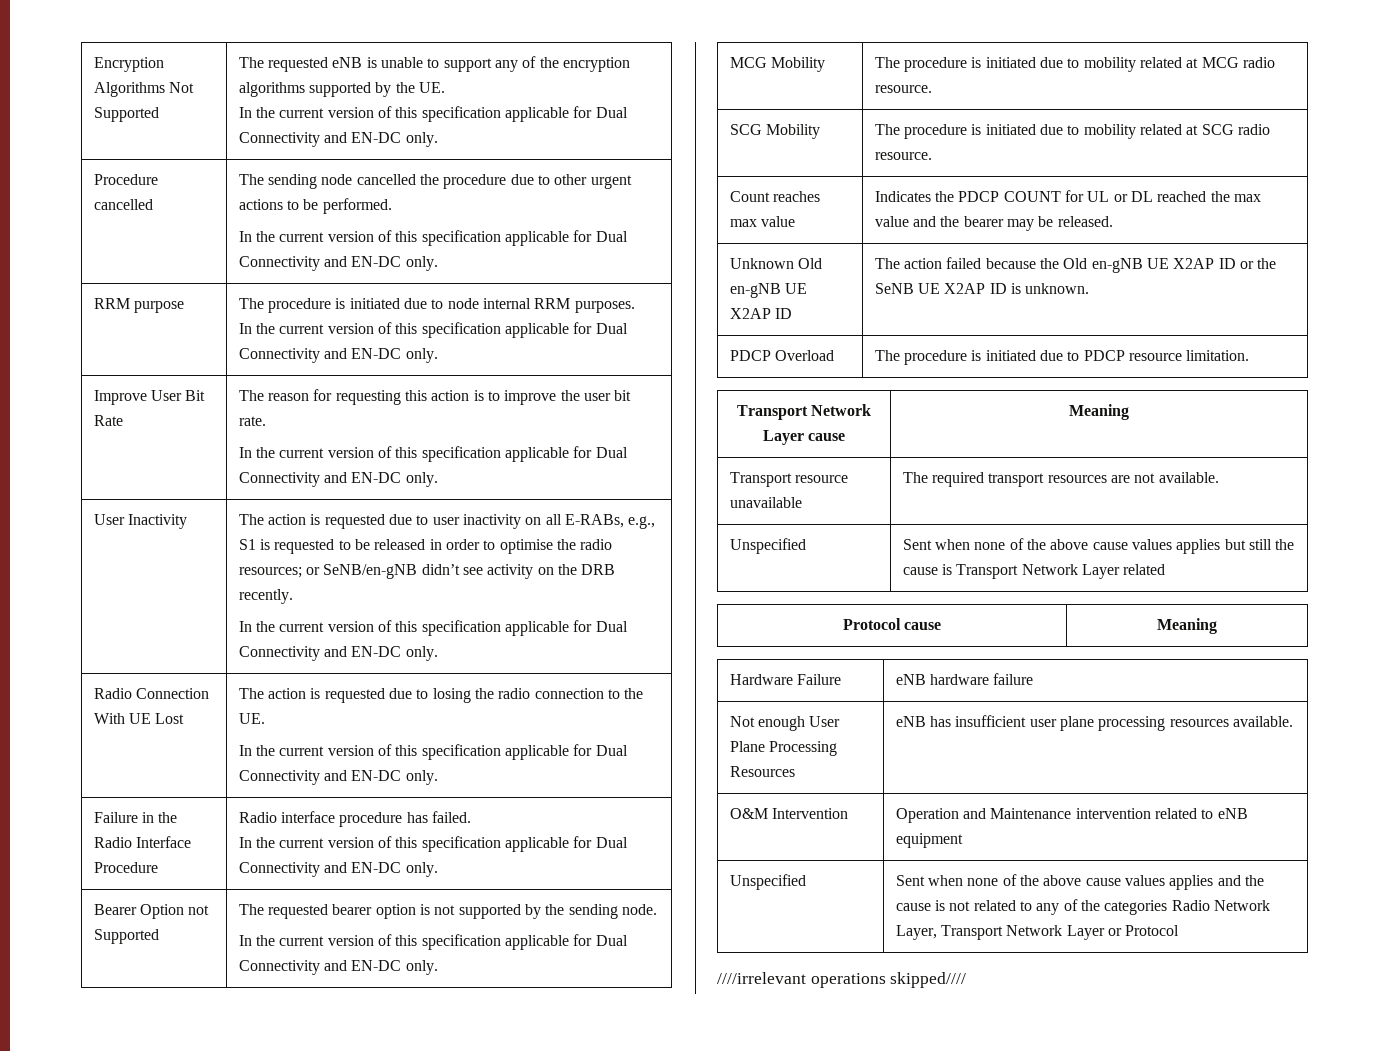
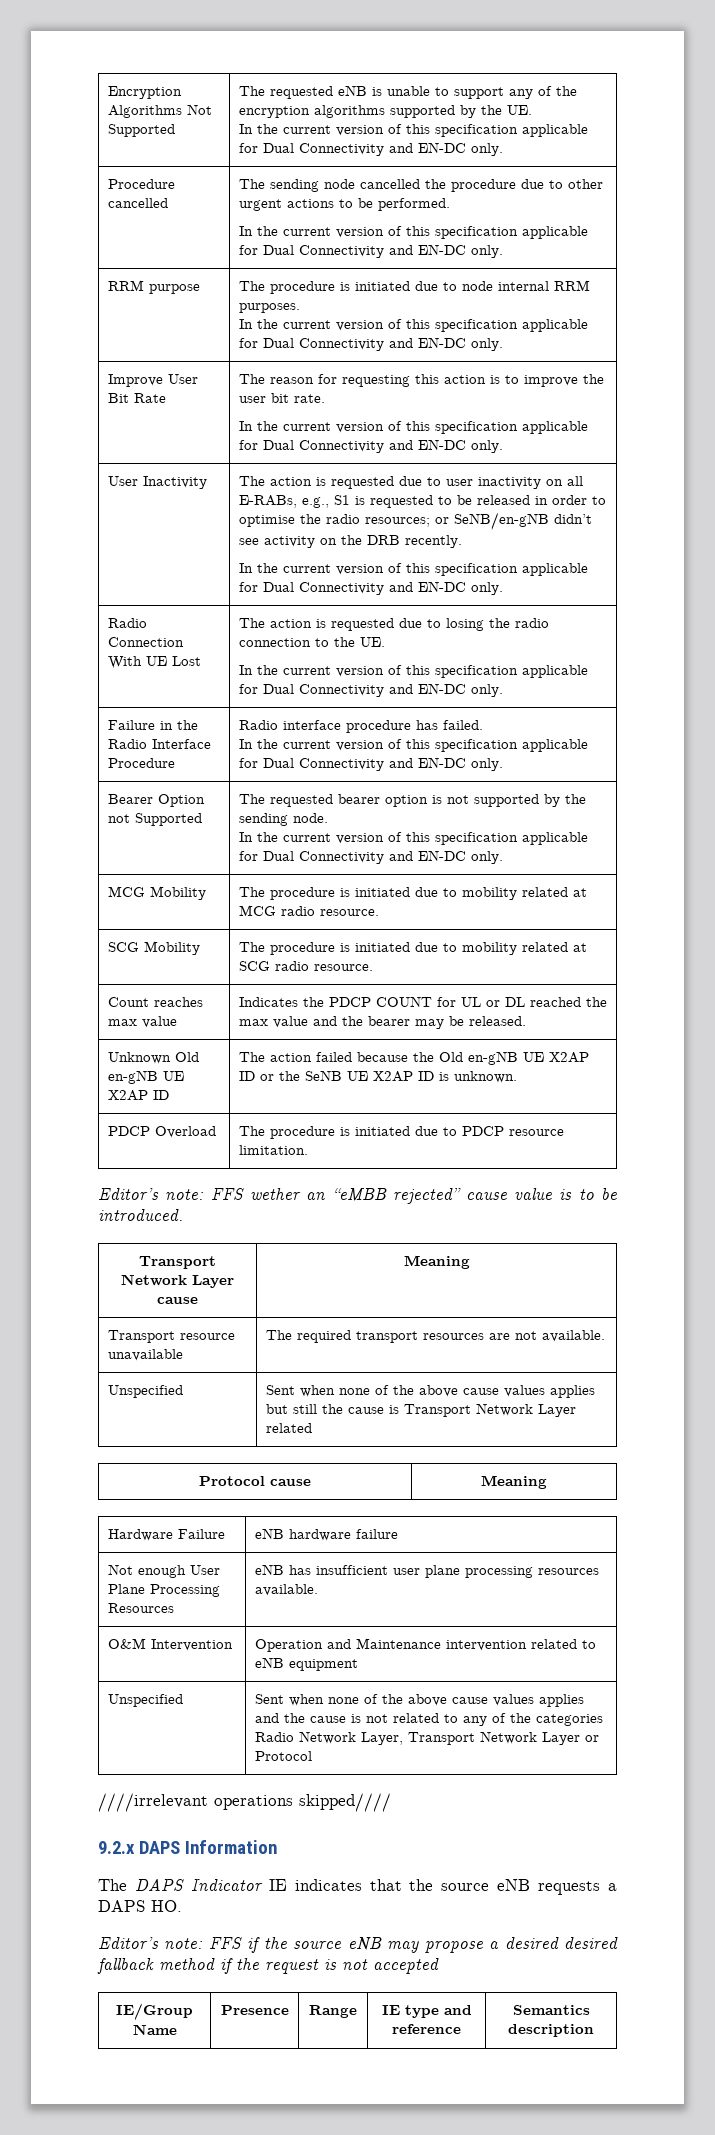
(1250, 355) none -> [98,1188,618,1204] [98,1209,183,1221] // Editor’s note: FFS wether an “eMBB rejected” cause value is to be introduced.
(967, 980) none -> [98,1840,277,1854] [98,1879,617,1895] [98,1900,182,1912] [98,1937,618,1953] [97,1958,439,1974] [116,2003,193,2020] [132,2024,177,2035] [220,2005,289,2015] [309,2005,357,2018] [381,2005,472,2018] [392,2024,461,2034] [512,2005,590,2015] [508,2024,594,2037] // 9.2.x DAPS Information // The DAPS Indicator IE indicates that the source eNB requests a DAPS HO. // Editor’s note: FFS if the source eNB may propose a desired desired fallback method if the request is not accepted // IE/Group Name | Presence | Range | IE type and reference | Semantics description

